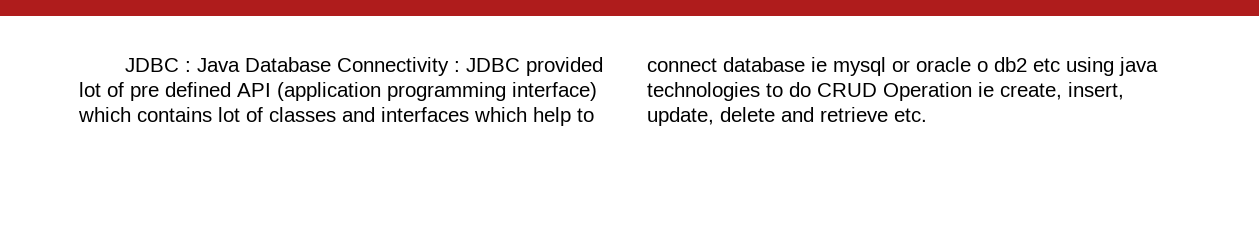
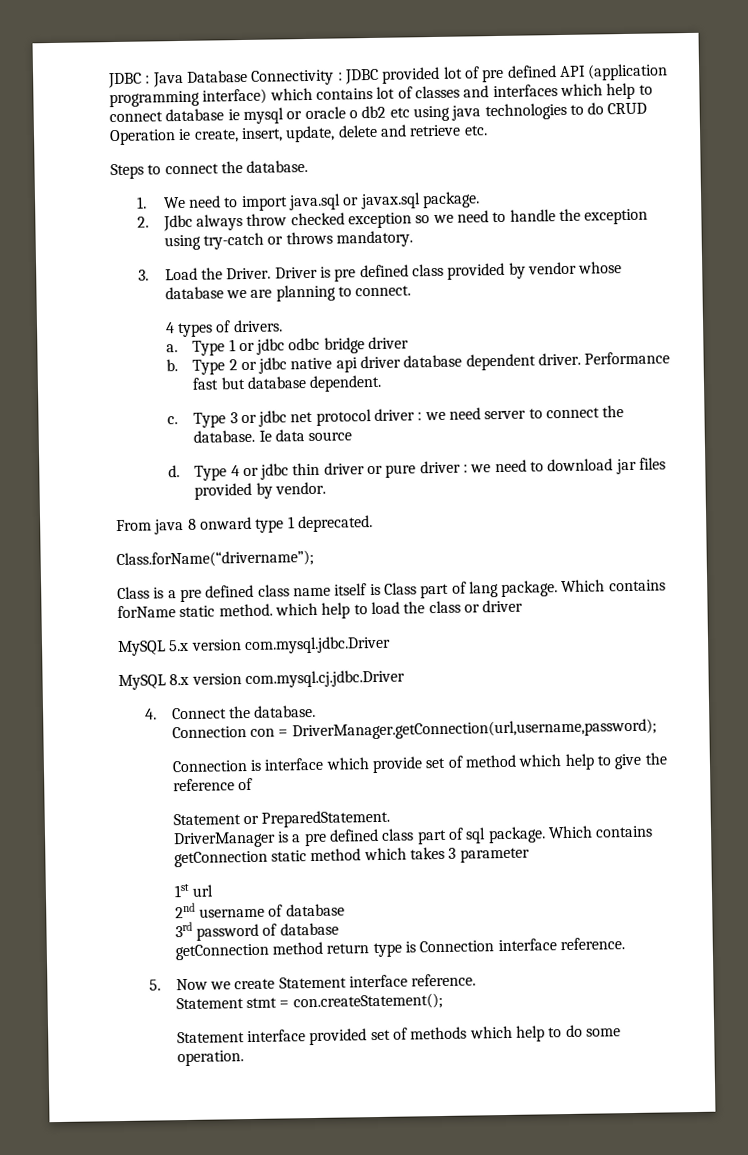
(927, 115) none -> [110,159,309,180] [136,191,481,212] [137,208,649,232] [163,230,414,251] [138,261,623,282] [164,284,412,302] [164,319,283,338] [165,336,410,356] [165,351,671,375] [192,374,383,392] [166,405,625,428] [193,429,353,443] [167,457,666,481] [194,481,326,500] [116,515,373,535] [116,549,314,569] [117,579,666,603] [117,599,524,619] [117,635,391,657] [118,669,405,691] [145,704,317,720] [171,718,657,741] [171,752,667,774] [172,777,254,792] [172,809,391,828] [172,825,654,849] [173,846,530,868] [173,883,214,898] [174,902,345,919] [174,921,339,941] [174,937,626,961] [149,973,477,991] [175,992,443,1011] [176,1024,621,1046] [176,1050,244,1067] // Steps to connect the database. // 1. We need to import java.sql or javax.sql package. // 2. Jdbc always throw checked exception so we need to handle the exception using try-catch or throws mandatory. // 3. Load the Driver. Driver is pre defined class provided by vendor whose database we are planning to connect. // 4 types of drivers. // a. Type 1 or jdbc odbc bridge driver // b. Type 2 or jdbc native api driver database dependent driver. Performance fast but database dependent. // c. Type 3 or jdbc net protocol driver : we need server to connect the database. Ie data source // d. Type 4 or jdbc thin driver or pure driver : we need to download jar files provided by vendor. // From java 8 onward type 1 deprecated. // Class.forName(“drivername”); // Class is a pre defined class name itself is Class part of lang package. Which contains forName static method. which help to load the class or driver // MySQL 5.x version com.mysql.jdbc.Driver // MySQL 8.x version com.mysql.cj.jdbc.Driver // 4. Connect the database. // Connection con = DriverManager.getConnection(url,username,password); // Connection is interface which provide set of method which help to give the reference of // Statement or PreparedStatement. // DriverManager is a pre defined class part of sql package. Which contains getConnection static method which takes 3 parameter // 1st url // 2nd username of database // 3rd password of database // getConnection method return type is Connection interface reference. // 5. Now we create Statement interface reference. // Statement stmt = con.createStatement(); // Statement interface provided set of methods which help to do some operation.

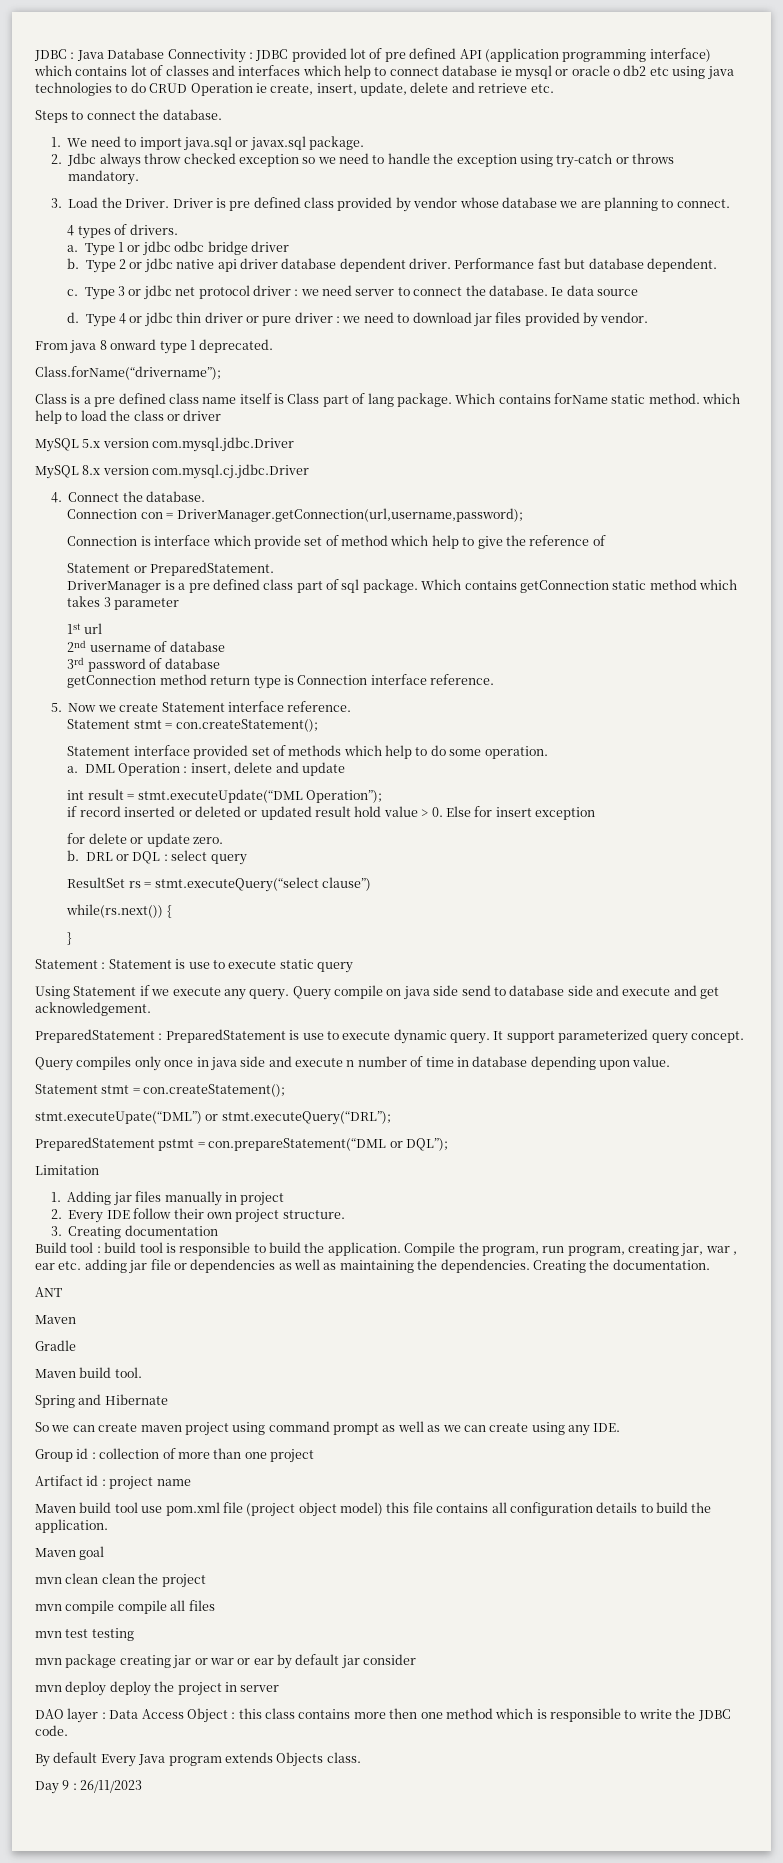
(244, 1058) none -> [67,762,345,776] [67,789,382,803] [67,806,596,820] [67,833,223,847] [67,850,247,865] [67,877,371,892] [66,904,172,918] [67,932,73,945] [35,959,353,973] [35,985,720,1000] [35,1002,151,1016] [35,1029,744,1044] [35,1056,671,1071] [35,1084,286,1097] [35,1111,391,1125] [35,1137,448,1151] [35,1165,99,1175] [51,1191,285,1206] [51,1208,345,1223] [51,1225,218,1239] [35,1242,738,1257] [35,1259,710,1274] [35,1287,62,1297] [35,1315,76,1324] [35,1340,76,1351] [35,1367,142,1378] [35,1394,168,1408] [35,1421,621,1436] [35,1448,314,1463] [35,1475,191,1490] [35,1502,712,1517] [35,1519,108,1533] [35,1546,105,1560] [35,1573,206,1588] [35,1600,215,1614] [35,1628,134,1641] [35,1654,417,1669] [35,1681,280,1696] [35,1708,731,1723] [35,1725,68,1736] [35,1752,361,1767] [35,1780,143,1794] // a. DML Operation : insert, delete and update // int result = stmt.executeUpdate(“DML Operation”); // if record inserted or deleted or updated result hold value > 0. Else for insert exception // for delete or update zero. // b. DRL or DQL : select query // ResultSet rs = stmt.executeQuery(“select clause”) // while(rs.next()) { // } // Statement : Statement is use to execute static query // Using Statement if we execute any query. Query compile on java side send to database side and execute and get acknowledgement. // PreparedStatement : PreparedStatement is use to execute dynamic query. It support parameterized query concept. // Query compiles only once in java side and execute n number of time in database depending upon value. // Statement stmt = con.createStatement(); // stmt.executeUpate(“DML”) or stmt.executeQuery(“DRL”); // PreparedStatement pstmt = con.prepareStatement(“DML or DQL”); // Limitation // 1. Adding jar files manually in project // 2. Every IDE follow their own project structure. // 3. Creating documentation // Build tool : build tool is responsible to build the application. Compile the program, run program, creating jar, war , ear etc. adding jar file or dependencies as well as maintaining the dependencies. Creating the documentation. // ANT // Maven // Gradle // Maven build tool. // Spring and Hibernate // So we can create maven project using command prompt as well as we can create using any IDE. // Group id : collection of more than one project // Artifact id : project name // Maven build tool use pom.xml file (project object model) this file contains all configuration details to build the application. // Maven goal // mvn clean clean the project // mvn compile compile all files // mvn test testing // mvn package creating jar or war or ear by default jar consider // mvn deploy deploy the project in server // DAO layer : Data Access Object : this class contains more then one method which is responsible to write the JDBC code. // By default Every Java program extends Objects class. // Day 9 : 26/11/2023

